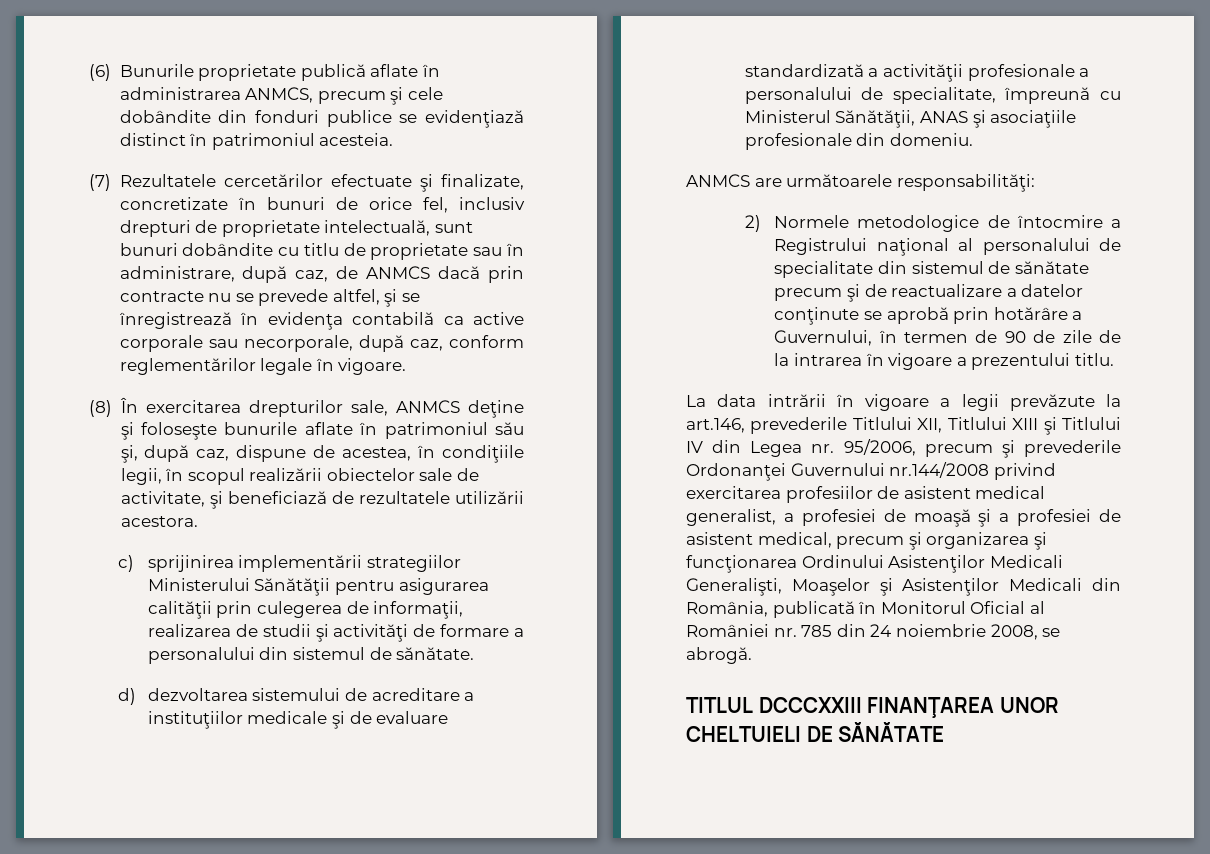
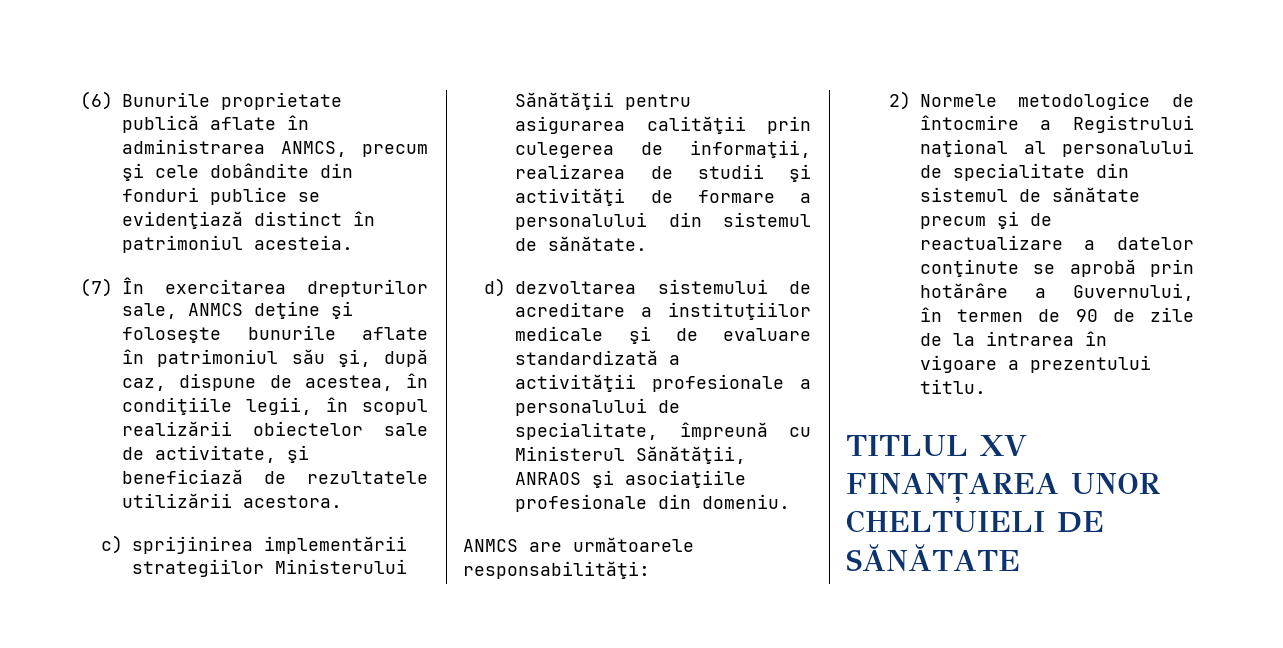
[119,174,524,192] [119,197,525,213] [119,220,473,237] [119,243,524,260] [119,266,524,283] [119,289,421,307] [118,312,524,330] [119,335,524,352] [119,358,407,375] [89,400,112,417] Rezultatele cercetărilor efectuate şi finalizate, concretizate în bunuri de orice fel, inclusiv drepturi de proprietate intelectuală, sunt bunuri dobândite cu titlu de proprietate sau în administrare, după caz, de ANMCS dacă prin contracte nu se prevede altfel, şi se înregistrează în evidenţa contabilă ca active corporale sau necorporale, după caz, conform reglementărilor legale în vigoare. // (8) -> (113, 287) none
[920,111,969,123] ANAS -> [515,472,582,485] ANRAOS
[686,394,1121,411] [686,417,1121,435] [686,439,1121,458] [686,462,1056,481] [686,486,1046,503] [686,509,1121,527] [686,532,1047,550] [686,555,1063,573] [686,578,1121,596] [686,601,1045,618] [686,624,1061,640] [686,647,752,664] // La data intrării în vigoare a legii prevăzute la art.146, prevederile Titlului XII, Titlului XIII şi Titlului IV din Legea nr. 95/2006, precum şi prevederile Ordonanţei Guvernului nr.144/2008 privind exercitarea profesiilor de asistent medical generalist, a profesiei de moaşă şi a profesiei de asistent medical, precum şi organizarea şi funcţionarea Ordinului Asistenţilor Medicali Generalişti, Moaşelor şi Asistenţilor Medicali din România, publicată în Monitorul Oficial al României nr. 785 din 24 noiembrie 2008, se abrogă. -> (986, 386) none
[758,697,862,713] DCCCXXIII -> [980,435,1027,456] XV

